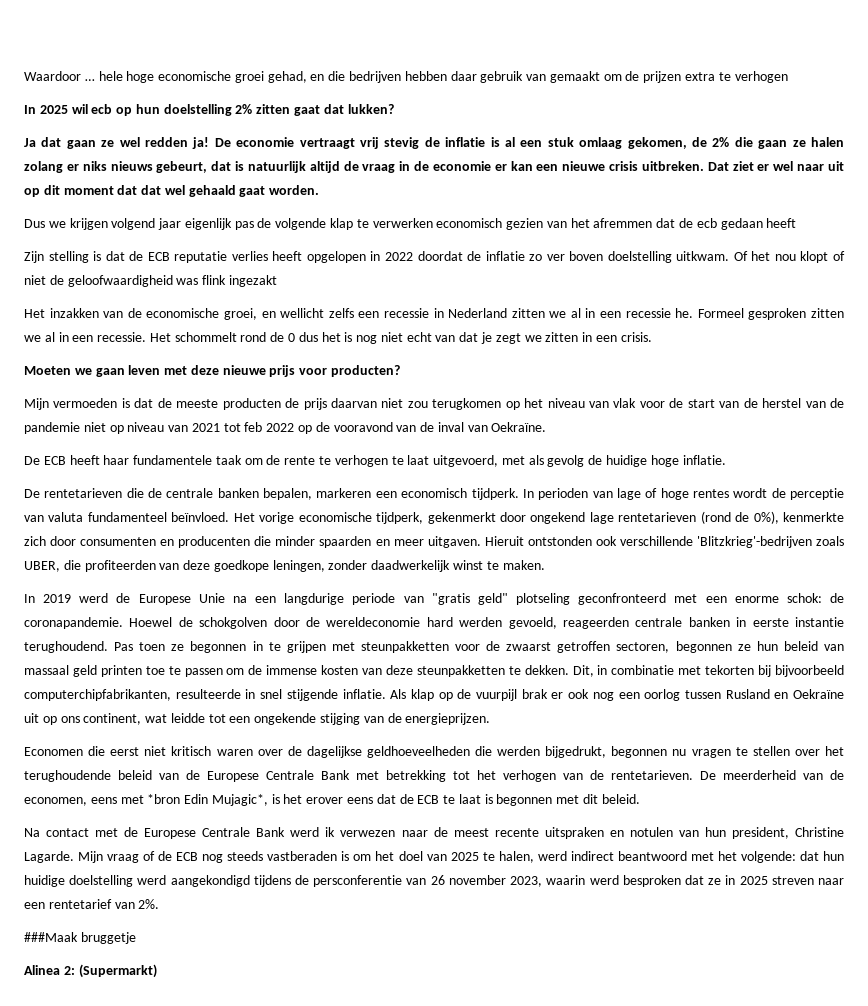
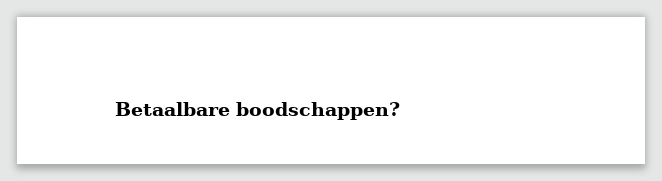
[24,71,788,83] [24,104,394,116] [24,137,844,149] [24,161,845,173] [24,185,320,197] [24,218,797,230] [24,251,845,263] [24,275,277,287] [24,308,845,320] [24,332,652,344] [24,365,401,377] [24,398,845,410] [24,422,547,434] [24,455,726,467] [24,488,845,500] [24,511,844,524] [24,536,844,548] [24,560,545,572] [24,593,844,605] [24,617,844,629] [24,641,844,653] [24,665,845,677] [24,689,845,701] [24,713,491,725] [24,746,844,758] [24,770,844,782] [24,794,640,806] [24,827,844,839] [24,851,844,863] [24,875,845,887] [24,899,160,909] [24,932,136,944] [24,964,157,978] Waardoor … hele hoge economische groei gehad, en die bedrijven hebben daar gebruik van gemaakt om de prijzen extra te verhogen // In 2025 wil ecb op hun doelstelling 2% zitten gaat dat lukken? // Ja dat gaan ze wel redden ja! De economie vertraagt vrij stevig de inflatie is al een stuk omlaag gekomen, de 2% die gaan ze halen zolang er niks nieuws gebeurt, dat is natuurlijk altijd de vraag in de economie er kan een nieuwe crisis uitbreken. Dat ziet er wel naar uit op dit moment dat dat wel gehaald gaat worden. // Dus we krijgen volgend jaar eigenlijk pas de volgende klap te verwerken economisch gezien van het afremmen dat de ecb gedaan heeft // Zijn stelling is dat de ECB reputatie verlies heeft opgelopen in 2022 doordat de inflatie zo ver boven doelstelling uitkwam. Of het nou klopt of niet de geloofwaardigheid was flink ingezakt // Het inzakken van de economische groei, en wellicht zelfs een recessie in Nederland zitten we al in een recessie he. Formeel gesproken zitten we al in een recessie. Het schommelt rond de 0 dus het is nog niet echt van dat je zegt we zitten in een crisis. // Moeten we gaan leven met deze nieuwe prijs voor producten? // Mijn vermoeden is dat de meeste producten de prijs daarvan niet zou terugkomen op het niveau van vlak voor de start van de herstel van de pandemie niet op niveau van 2021 tot feb 2022 op de vooravond van de inval van Oekraïne. // De ECB heeft haar fundamentele taak om de rente te verhogen te laat uitgevoerd, met als gevolg de huidige hoge inflatie. // De rentetarieven die de centrale banken bepalen, markeren een economisch tijdperk. In perioden van lage of hoge rentes wordt de perceptie van valuta fundamenteel beïnvloed. Het vorige economische tijdperk, gekenmerkt door ongekend lage rentetarieven (rond de 0%), kenmerkte zich door consumenten en producenten die minder spaarden en meer uitgaven. Hieruit ontstonden ook verschillende 'Blitzkrieg'-bedrijven zoals UBER, die profiteerden van deze goedkope leningen, zonder daadwerkelijk winst te maken. // In 2019 werd de Europese Unie na een langdurige periode van "gratis geld" plotseling geconfronteerd met een enorme schok: de coronapandemie. Hoewel de schokgolven door de wereldeconomie hard werden gevoeld, reageerden centrale banken in eerste instantie terughoudend. Pas toen ze begonnen in te grijpen met steunpakketten voor de zwaarst getroffen sectoren, begonnen ze hun beleid van massaal geld printen toe te passen om de immense kosten van deze steunpakketten te dekken. Dit, in combinatie met tekorten bij bijvoorbeeld computerchipfabrikanten, resulteerde in snel stijgende inflatie. Als klap op de vuurpijl brak er ook nog een oorlog tussen Rusland en Oekraïne uit op ons continent, wat leidde tot een ongekende stijging van de energieprijzen. // Economen die eerst niet kritisch waren over de dagelijkse geldhoeveelheden die werden bijgedrukt, begonnen nu vragen te stellen over het terughoudende beleid van de Europese Centrale Bank met betrekking tot het verhogen van de rentetarieven. De meerderheid van de economen, eens met *bron Edin Mujagic*, is het erover eens dat de ECB te laat is begonnen met dit beleid. // Na contact met de Europese Centrale Bank werd ik verwezen naar de meest recente uitspraken en notulen van hun president, Christine Lagarde. Mijn vraag of de ECB nog steeds vastberaden is om het doel van 2025 te halen, werd indirect beantwoord met het volgende: dat hun huidige doelstelling werd aangekondigd tijdens de persconferentie van 26 november 2023, waarin werd besproken dat ze in 2025 streven naar een rentetarief van 2%. // ###Maak bruggetje // Alinea 2: (Supermarkt) -> [115,102,400,120] Betaalbare boodschappen?

